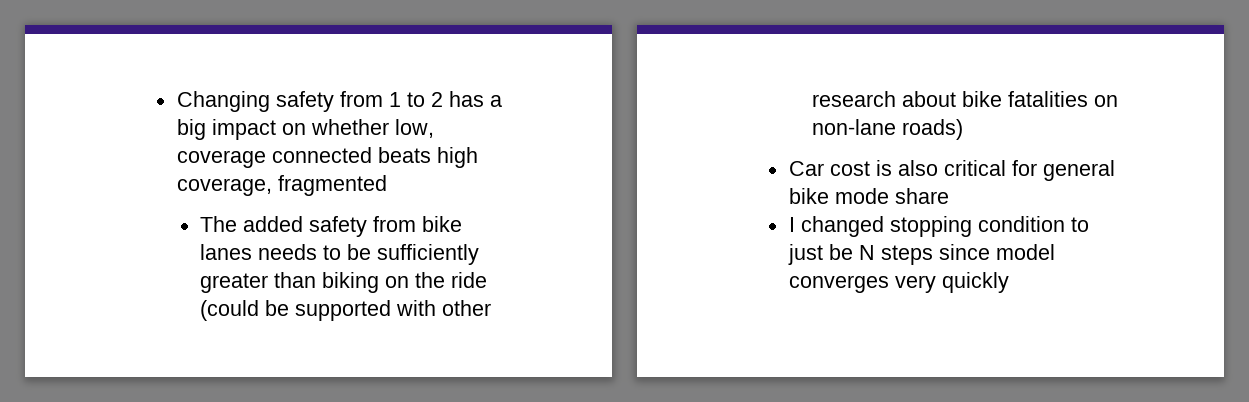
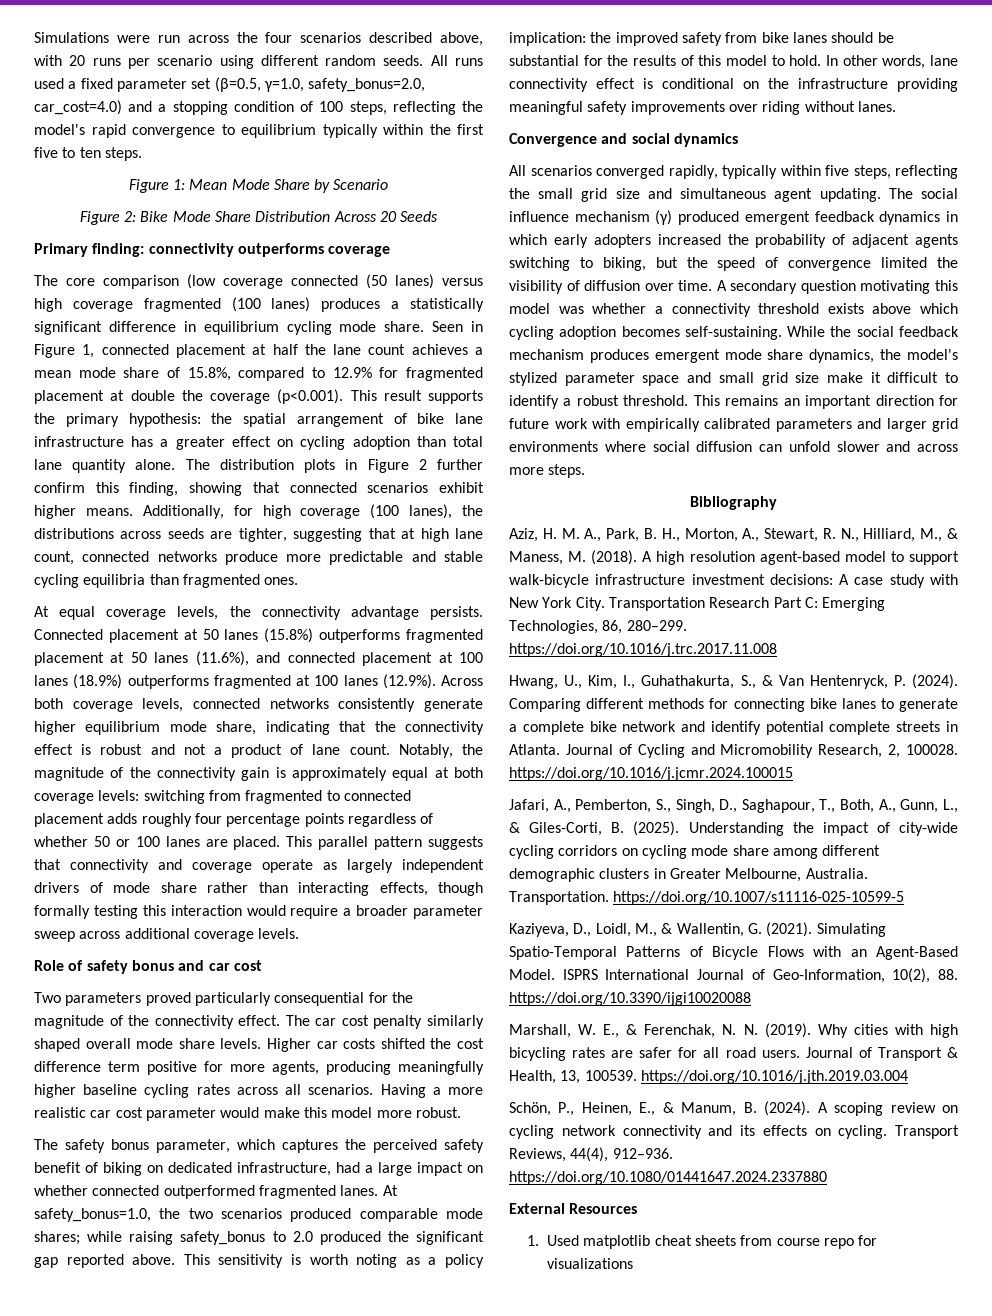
[176,91,502,112] [176,119,434,140] [176,147,478,168] [176,175,387,196] [200,216,463,237] [200,244,480,265] [200,272,488,293] [200,300,492,321] [812,91,1119,107] [812,119,964,140] [788,160,1115,181] [788,188,949,204] [788,216,1089,237] [787,244,1055,265] [788,272,1009,293] Changing safety from 1 to 2 has a big impact on whether low, coverage connected beats high coverage, fragmented // The added safety from bike lanes needs to be sufficiently greater than biking on the ride (could be supported with other research about bike fatalities on non-lane roads) // Car cost is also critical for general bike mode share // I changed stopping condition to just be N steps since model converges very quickly -> [34,32,483,46] [34,55,484,69] [34,77,426,92] [34,100,484,115] [34,124,484,138] [34,147,142,161] [128,179,389,193] [79,211,439,225] [34,243,391,257] [34,274,483,289] [34,297,484,312] [34,321,483,335] [34,344,484,358] [34,367,484,381] [34,389,483,404] [34,413,483,427] [34,436,484,450] [34,459,484,473] [34,482,485,496] [34,504,483,519] [34,528,484,542] [34,551,483,565] [34,574,299,588] [34,606,483,620] [34,628,483,643] [34,651,484,666] [34,674,483,689] [34,698,484,712] [34,721,484,735] [34,744,484,758] [34,767,483,781] [34,790,411,804] [34,813,434,827] [34,836,483,850] [34,859,484,873] [34,882,483,896] [34,905,483,919] [34,928,300,942] [34,960,262,974] [34,992,413,1006] [34,1015,484,1029] [34,1038,485,1052] [34,1061,484,1075] [34,1084,484,1098] [34,1107,461,1121] [34,1139,484,1153] [34,1162,483,1176] [34,1185,398,1199] [34,1208,483,1222] [34,1231,484,1245] [34,1254,485,1268] [509,32,894,46] [509,55,958,69] [509,78,958,92] [509,101,896,115] [509,133,738,147] [509,165,958,179] [509,188,958,202] [509,210,958,225] [509,234,958,248] [509,257,958,271] [509,280,958,294] [509,303,958,317] [509,326,959,340] [509,349,958,363] [509,372,958,386] [509,395,958,409] [509,418,958,432] [509,441,958,452] [509,464,586,478] [690,496,777,510] [509,528,958,542] [509,550,959,565] [509,574,958,588] [509,597,886,611] [509,620,687,634] [509,643,777,657] [509,674,958,689] [509,698,958,712] [509,721,958,735] [509,744,958,758] [509,767,793,781] [509,799,958,813] [509,821,958,836] [509,845,881,859] [509,868,868,882] [509,891,905,905] [509,922,886,937] [509,946,958,960] [509,968,958,983] [509,992,751,1006] [509,1023,959,1038] [509,1047,958,1061] [509,1070,908,1084] [509,1101,958,1116] [509,1125,959,1139] [509,1147,673,1162] [509,1171,827,1185] [509,1203,638,1214] [527,1235,878,1249] [547,1258,634,1269] Simulations were run across the four scenarios described above, with 20 runs per scenario using different random seeds. All runs used a fixed parameter set (β=0.5, γ=1.0, safety_bonus=2.0, car_cost=4.0) and a stopping condition of 100 steps, reflecting the model's rapid convergence to equilibrium typically within the first five to ten steps. // Figure 1: Mean Mode Share by Scenario // Figure 2: Bike Mode Share Distribution Across 20 Seeds // Primary finding: connectivity outperforms coverage // The core comparison (low coverage connected (50 lanes) versus high coverage fragmented (100 lanes) produces a statistically significant difference in equilibrium cycling mode share. Seen in Figure 1, connected placement at half the lane count achieves a mean mode share of 15.8%, compared to 12.9% for fragmented placement at double the coverage (p<0.001). This result supports the primary hypothesis: the spatial arrangement of bike lane infrastructure has a greater effect on cycling adoption than total lane quantity alone. The distribution plots in Figure 2 further confirm this finding, showing that connected scenarios exhibit higher means. Additionally, for high coverage (100 lanes), the distributions across seeds are tighter, suggesting that at high lane count, connected networks produce more predictable and stable cycling equilibria than fragmented ones. // At equal coverage levels, the connectivity advantage persists. Connected placement at 50 lanes (15.8%) outperforms fragmented placement at 50 lanes (11.6%), and connected placement at 100 lanes (18.9%) outperforms fragmented at 100 lanes (12.9%). Across both coverage levels, connected networks consistently generate higher equilibrium mode share, indicating that the connectivity effect is robust and not a product of lane count. Notably, the magnitude of the connectivity gain is approximately equal at both coverage levels: switching from fragmented to connected placement adds roughly four percentage points regardless of whether 50 or 100 lanes are placed. This parallel pattern suggests that connectivity and coverage operate as largely independent drivers of mode share rather than interacting effects, though formally testing this interaction would require a broader parameter sweep across additional coverage levels. // Role of safety bonus and car cost // Two parameters proved particularly consequential for the magnitude of the connectivity effect. The car cost penalty similarly shaped overall mode share levels. Higher car costs shifted the cost difference term positive for more agents, producing meaningfully higher baseline cycling rates across all scenarios. Having a more realistic car cost parameter would make this model more robust. // The safety bonus parameter, which captures the perceived safety benefit of biking on dedicated infrastructure, had a large impact on whether connected outperformed fragmented lanes. At safety_bonus=1.0, the two scenarios produced comparable mode shares; while raising safety_bonus to 2.0 produced the significant gap reported above. This sensitivity is worth noting as a policy implication: the improved safety from bike lanes should be substantial for the results of this model to hold. In other words, lane connectivity effect is conditional on the infrastructure providing meaningful safety improvements over riding without lanes. // Convergence and social dynamics // All scenarios converged rapidly, typically within five steps, reflecting the small grid size and simultaneous agent updating. The social influence mechanism (γ) produced emergent feedback dynamics in which early adopters increased the probability of adjacent agents switching to biking, but the speed of convergence limited the visibility of diffusion over time. A secondary question motivating this model was whether a connectivity threshold exists above which cycling adoption becomes self-sustaining. While the social feedback mechanism produces emergent mode share dynamics, the model's stylized parameter space and small grid size make it difficult to identify a robust threshold. This remains an important direction for future work with empirically calibrated parameters and larger grid environments where social diffusion can unfold slower and across more steps. // Bibliography // Aziz, H. M. A., Park, B. H., Morton, A., Stewart, R. N., Hilliard, M., & Maness, M. (2018). A high resolution agent-based model to support walk-bicycle infrastructure investment decisions: A case study with New York City. Transportation Research Part C: Emerging Technologies, 86, 280–299. https://doi.org/10.1016/j.trc.2017.11.008 // Hwang, U., Kim, I., Guhathakurta, S., & Van Hentenryck, P. (2024). Comparing different methods for connecting bike lanes to generate a complete bike network and identify potential complete streets in Atlanta. Journal of Cycling and Micromobility Research, 2, 100028. https://doi.org/10.1016/j.jcmr.2024.100015 // Jafari, A., Pemberton, S., Singh, D., Saghapour, T., Both, A., Gunn, L., & Giles-Corti, B. (2025). Understanding the impact of city-wide cycling corridors on cycling mode share among different demographic clusters in Greater Melbourne, Australia. Transportation. https://doi.org/10.1007/s11116-025-10599-5 // Kaziyeva, D., Loidl, M., & Wallentin, G. (2021). Simulating Spatio-Temporal Patterns of Bicycle Flows with an Agent-Based Model. ISPRS International Journal of Geo-Information, 10(2), 88. https://doi.org/10.3390/ijgi10020088 // Marshall, W. E., & Ferenchak, N. N. (2019). Why cities with high bicycling rates are safer for all road users. Journal of Transport & Health, 13, 100539. https://doi.org/10.1016/j.jth.2019.03.004 // Schön, P., Heinen, E., & Manum, B. (2024). A scoping review on cycling network connectivity and its effects on cycling. Transport Reviews, 44(4), 912–936. https://doi.org/10.1080/01441647.2024.2337880 // External Resources // 1. Used matplotlib cheat sheets from course repo for visualizations

